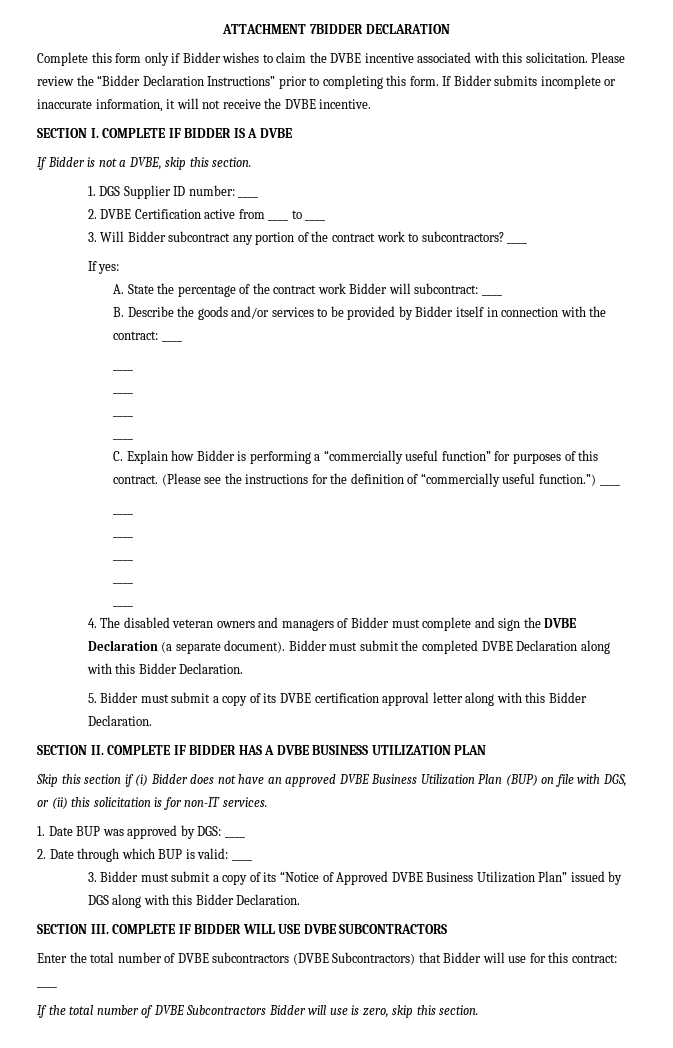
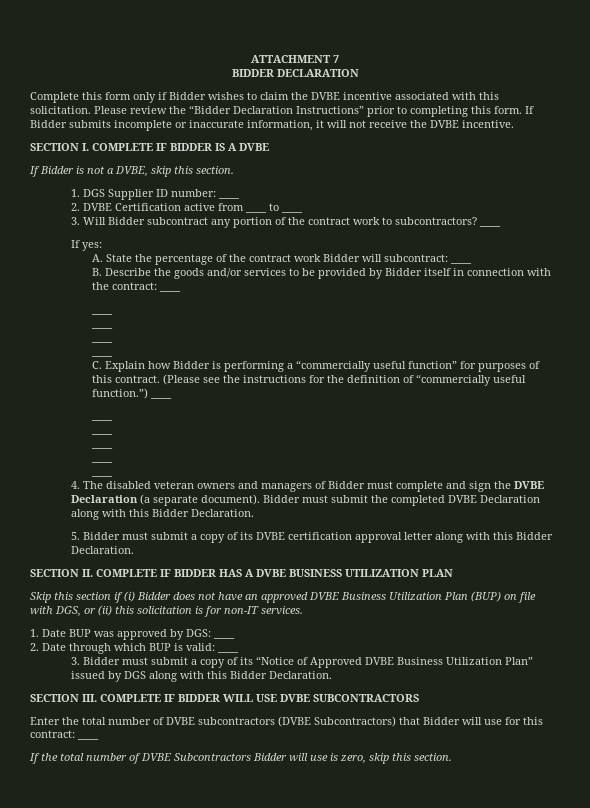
[310,24,363,34] 7BIDDER -> [333,55,339,63] [231,69,274,77] 7 // BIDDER

